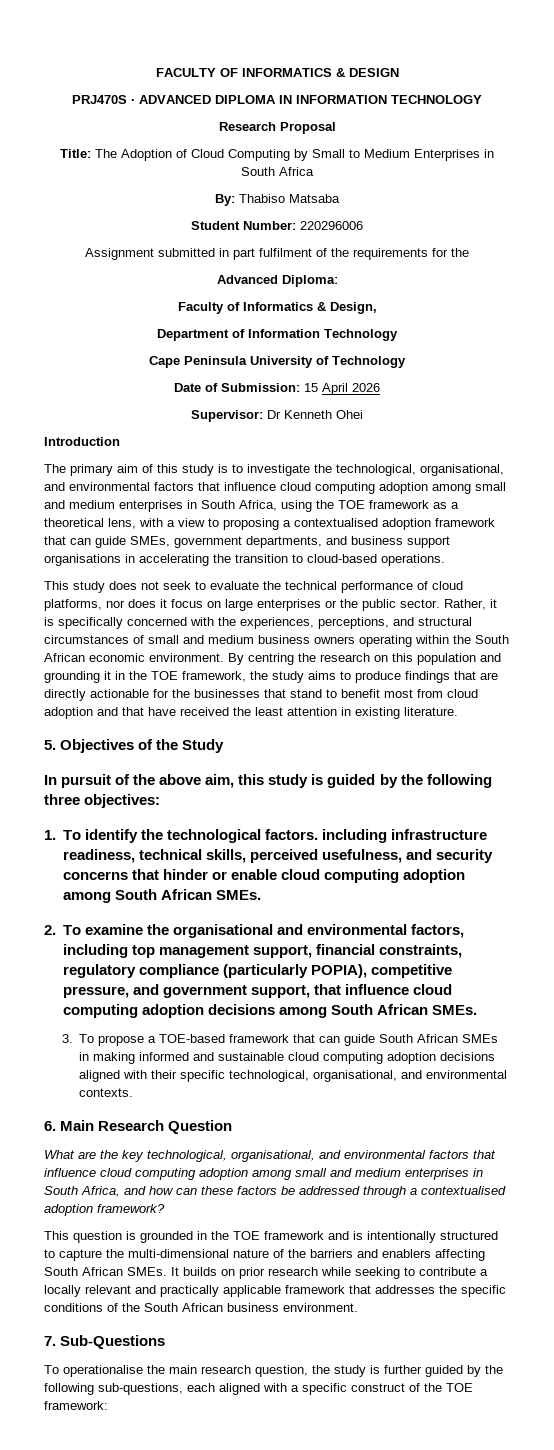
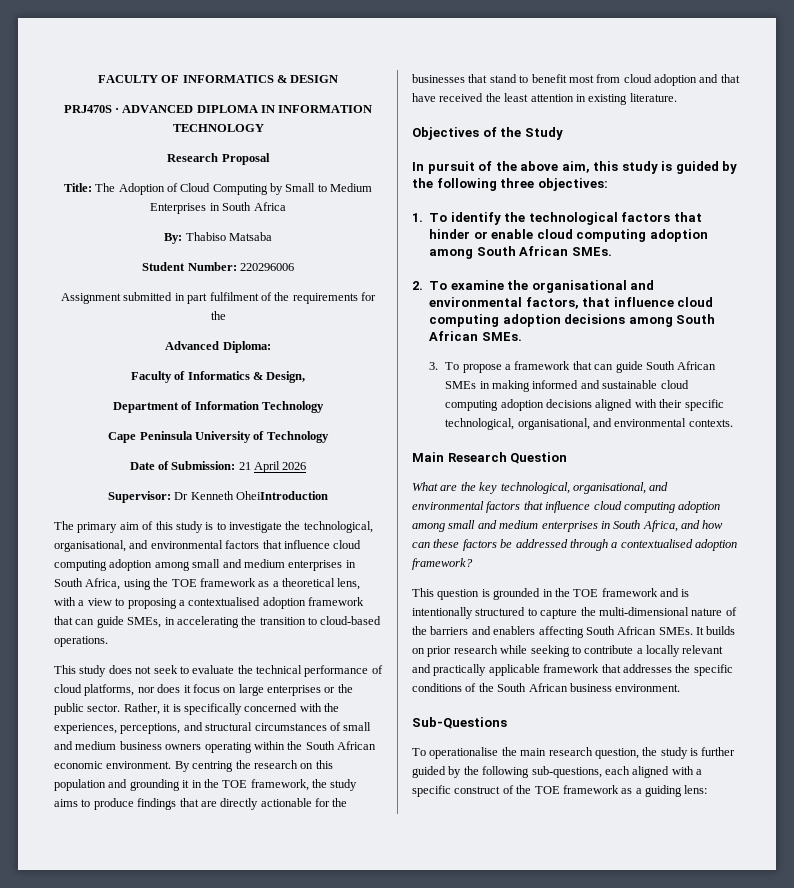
[304,383,318,392] 15 -> [238,462,251,470] 21
[336,410,363,419] [44,437,120,446] Ohei // Introduction -> [236,491,329,500] OheiIntroduction
[174,536,450,548] [44,554,121,566] government departments, and business support organisations -> (162, 622) none
[44,740,56,750] 5. -> (677, 97) none
[264,829,487,843] [62,849,493,863] [62,871,128,880] factors. including infrastructure readiness, technical skills, perceived usefulness, and security concerns -> [621,212,671,222] factors
[62,944,462,958] [62,964,452,978] [62,984,310,998] including top management support, financial constraints, regulatory compliance (particularly POPIA), competitive pressure, and government support, -> (579, 303) none
[159,1034,226,1043] TOE-based -> (512, 367) none
[44,1121,56,1131] 6. -> (733, 423) none
[44,1336,56,1346] 7. -> (681, 688) none
[44,1401,108,1410] framework: -> [562,785,708,797] framework as a guiding lens:

